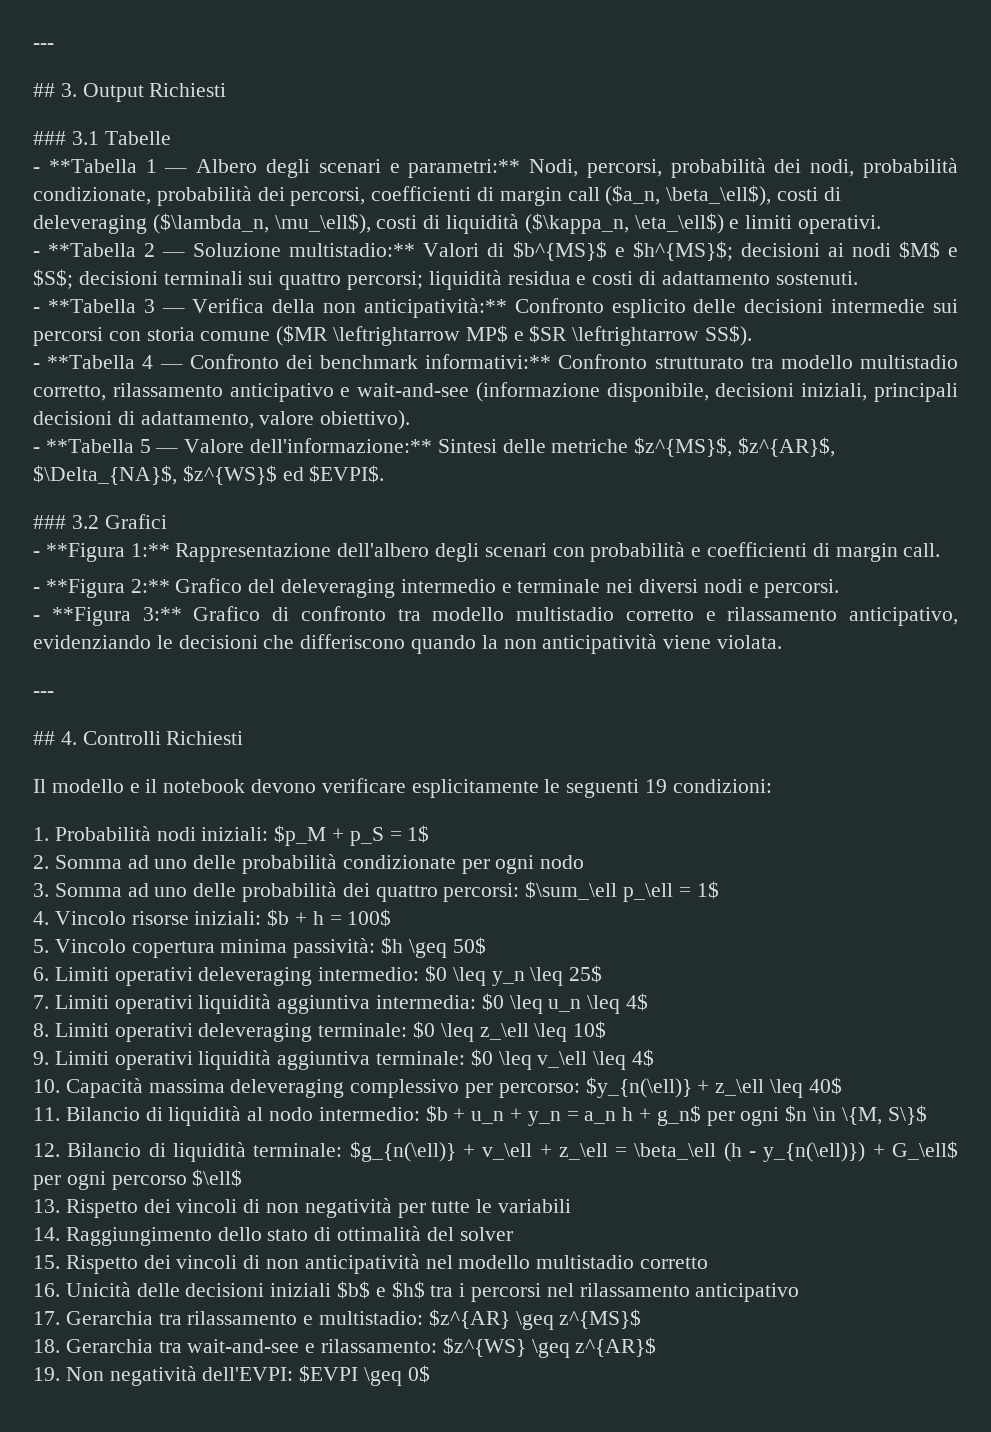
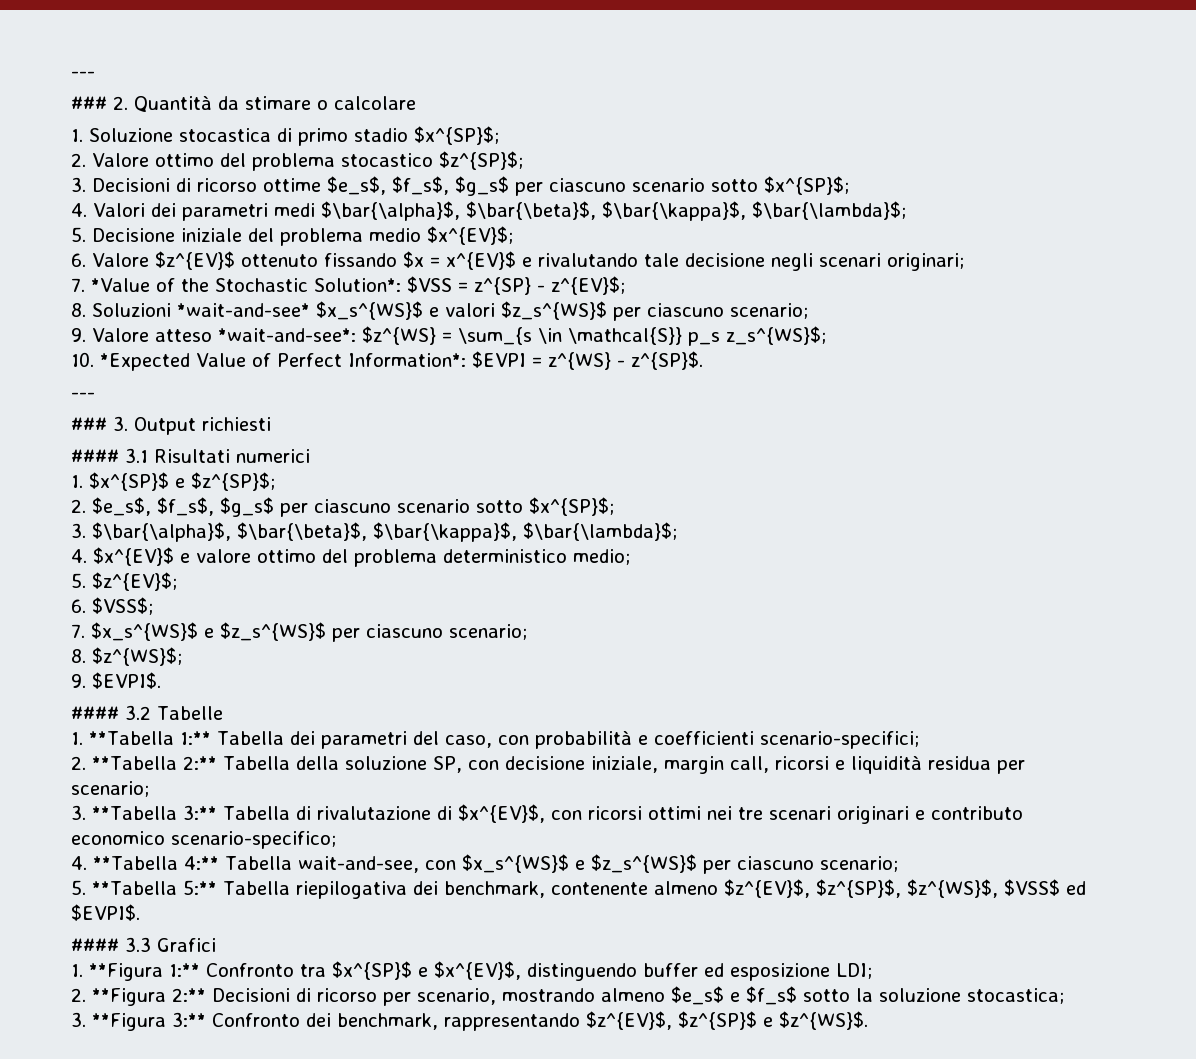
[33,43,54,49] [33,83,227,102] [33,131,171,145] [33,158,959,178] [33,185,841,206] [33,213,882,234] [33,241,959,261] [33,269,858,290] [33,298,958,318] [33,325,753,346] [33,354,958,369] [33,382,959,402] [33,410,411,430] [33,437,836,457] [33,465,385,485] [33,514,167,529] [33,542,941,562] [33,578,840,598] [33,606,958,626] [33,634,783,654] [33,691,54,697] [33,731,244,745] [33,778,772,798] [33,825,430,846] [33,854,585,874] [33,881,719,902] [33,909,392,927] [33,937,486,958] [33,965,603,986] [33,993,649,1014] [33,1021,607,1042] [33,1049,655,1070] [33,1077,842,1098] [33,1105,927,1126] [33,1141,958,1162] [33,1169,243,1190] [33,1198,572,1218] [33,1226,513,1246] [33,1254,709,1274] [33,1281,800,1302] [33,1309,642,1330] [33,1337,657,1358] [33,1365,430,1386] --- // ## 3. Output Richiesti // ### 3.1 Tabelle // - **Tabella 1 — Albero degli scenari e parametri:** Nodi, percorsi, probabilità dei nodi, probabilità condizionate, probabilità dei percorsi, coefficienti di margin call ($a_n, \beta_\ell$), costi di deleveraging ($\lambda_n, \mu_\ell$), costi di liquidità ($\kappa_n, \eta_\ell$) e limiti operativi. // - **Tabella 2 — Soluzione multistadio:** Valori di $b^{MS}$ e $h^{MS}$; decisioni ai nodi $M$ e $S$; decisioni terminali sui quattro percorsi; liquidità residua e costi di adattamento sostenuti. // - **Tabella 3 — Verifica della non anticipatività:** Confronto esplicito delle decisioni intermedie sui percorsi con storia comune ($MR \leftrightarrow MP$ e $SR \leftrightarrow SS$). // - **Tabella 4 — Confronto dei benchmark informativi:** Confronto strutturato tra modello multistadio corretto, rilassamento anticipativo e wait-and-see (informazione disponibile, decisioni iniziali, principali decisioni di adattamento, valore obiettivo). // - **Tabella 5 — Valore dell'informazione:** Sintesi delle metriche $z^{MS}$, $z^{AR}$, $\Delta_{NA}$, $z^{WS}$ ed $EVPI$. // ### 3.2 Grafici // - **Figura 1:** Rappresentazione dell'albero degli scenari con probabilità e coefficienti di margin call. // - **Figura 2:** Grafico del deleveraging intermedio e terminale nei diversi nodi e percorsi. // - **Figura 3:** Grafico di confronto tra modello multistadio corretto e rilassamento anticipativo, evidenziando le decisioni che differiscono quando la non anticipatività viene violata. // --- // ## 4. Controlli Richiesti // Il modello e il notebook devono verificare esplicitamente le seguenti 19 condizioni: // 1. Probabilità nodi iniziali: $p_M + p_S = 1$ // 2. Somma ad uno delle probabilità condizionate per ogni nodo // 3. Somma ad uno delle probabilità dei quattro percorsi: $\sum_\ell p_\ell = 1$ // 4. Vincolo risorse iniziali: $b + h = 100$ // 5. Vincolo copertura minima passività: $h \geq 50$ // 6. Limiti operativi deleveraging intermedio: $0 \leq y_n \leq 25$ // 7. Limiti operativi liquidità aggiuntiva intermedia: $0 \leq u_n \leq 4$ // 8. Limiti operativi deleveraging terminale: $0 \leq z_\ell \leq 10$ // 9. Limiti operativi liquidità aggiuntiva terminale: $0 \leq v_\ell \leq 4$ // 10. Capacità massima deleveraging complessivo per percorso: $y_{n(\ell)} + z_\ell \leq 40$ // 11. Bilancio di liquidità al nodo intermedio: $b + u_n + y_n = a_n h + g_n$ per ogni $n \in \{M, S\}$ // 12. Bilancio di liquidità terminale: $g_{n(\ell)} + v_\ell + z_\ell = \beta_\ell (h - y_{n(\ell)}) + G_\ell$ per ogni percorso $\ell$ // 13. Rispetto dei vincoli di non negatività per tutte le variabili // 14. Raggiungimento dello stato di ottimalità del solver // 15. Rispetto dei vincoli di non anticipatività nel modello multistadio corretto // 16. Unicità delle decisioni iniziali $b$ e $h$ tra i percorsi nel rilassamento anticipativo // 17. Gerarchia tra rilassamento e multistadio: $z^{AR} \geq z^{MS}$ // 18. Gerarchia tra wait-and-see e rilassamento: $z^{WS} \geq z^{AR}$ // 19. Non negatività dell'EVPI: $EVPI \geq 0$ -> [71,71,95,78] [71,96,416,112] [71,126,499,146] [71,151,523,171] [71,176,849,196] [71,201,906,221] [71,226,513,246] [71,251,964,271] [71,276,625,295] [71,301,808,321] [71,326,826,346] [71,351,703,371] [71,392,95,399] [71,416,271,435] [71,448,310,463] [71,472,275,491] [71,497,614,517] [71,522,677,542] [71,547,630,567] [71,572,177,591] [71,597,153,615] [71,622,527,642] [71,647,182,666] [71,672,161,689] [71,705,223,720] [71,731,919,749] [71,756,1025,774] [71,781,149,797] [71,804,1023,824] [71,831,336,849] [71,854,898,874] [71,879,1086,899] [71,904,140,921] [71,937,216,952] [71,961,872,981] [71,986,1064,1006] [71,1011,868,1031] --- // ### 2. Quantità da stimare o calcolare // 1. Soluzione stocastica di primo stadio $x^{SP}$; // 2. Valore ottimo del problema stocastico $z^{SP}$; // 3. Decisioni di ricorso ottime $e_s$, $f_s$, $g_s$ per ciascuno scenario sotto $x^{SP}$; // 4. Valori dei parametri medi $\bar{\alpha}$, $\bar{\beta}$, $\bar{\kappa}$, $\bar{\lambda}$; // 5. Decisione iniziale del problema medio $x^{EV}$; // 6. Valore $z^{EV}$ ottenuto fissando $x = x^{EV}$ e rivalutando tale decisione negli scenari originari; // 7. *Value of the Stochastic Solution*: $VSS = z^{SP} - z^{EV}$; // 8. Soluzioni *wait-and-see* $x_s^{WS}$ e valori $z_s^{WS}$ per ciascuno scenario; // 9. Valore atteso *wait-and-see*: $z^{WS} = \sum_{s \in \mathcal{S}} p_s z_s^{WS}$; // 10. *Expected Value of Perfect Information*: $EVPI = z^{WS} - z^{SP}$. // --- // ### 3. Output richiesti // #### 3.1 Risultati numerici // 1. $x^{SP}$ e $z^{SP}$; // 2. $e_s$, $f_s$, $g_s$ per ciascuno scenario sotto $x^{SP}$; // 3. $\bar{\alpha}$, $\bar{\beta}$, $\bar{\kappa}$, $\bar{\lambda}$; // 4. $x^{EV}$ e valore ottimo del problema deterministico medio; // 5. $z^{EV}$; // 6. $VSS$; // 7. $x_s^{WS}$ e $z_s^{WS}$ per ciascuno scenario; // 8. $z^{WS}$; // 9. $EVPI$. // #### 3.2 Tabelle // 1. **Tabella 1:** Tabella dei parametri del caso, con probabilità e coefficienti scenario-specifici; // 2. **Tabella 2:** Tabella della soluzione SP, con decisione iniziale, margin call, ricorsi e liquidità residua per scenario; // 3. **Tabella 3:** Tabella di rivalutazione di $x^{EV}$, con ricorsi ottimi nei tre scenari originari e contributo economico scenario-specifico; // 4. **Tabella 4:** Tabella wait-and-see, con $x_s^{WS}$ e $z_s^{WS}$ per ciascuno scenario; // 5. **Tabella 5:** Tabella riepilogativa dei benchmark, contenente almeno $z^{EV}$, $z^{SP}$, $z^{WS}$, $VSS$ ed $EVPI$. // #### 3.3 Grafici // 1. **Figura 1:** Confronto tra $x^{SP}$ e $x^{EV}$, distinguendo buffer ed esposizione LDI; // 2. **Figura 2:** Decisioni di ricorso per scenario, mostrando almeno $e_s$ e $f_s$ sotto la soluzione stocastica; // 3. **Figura 3:** Confronto dei benchmark, rappresentando $z^{EV}$, $z^{SP}$ e $z^{WS}$.

